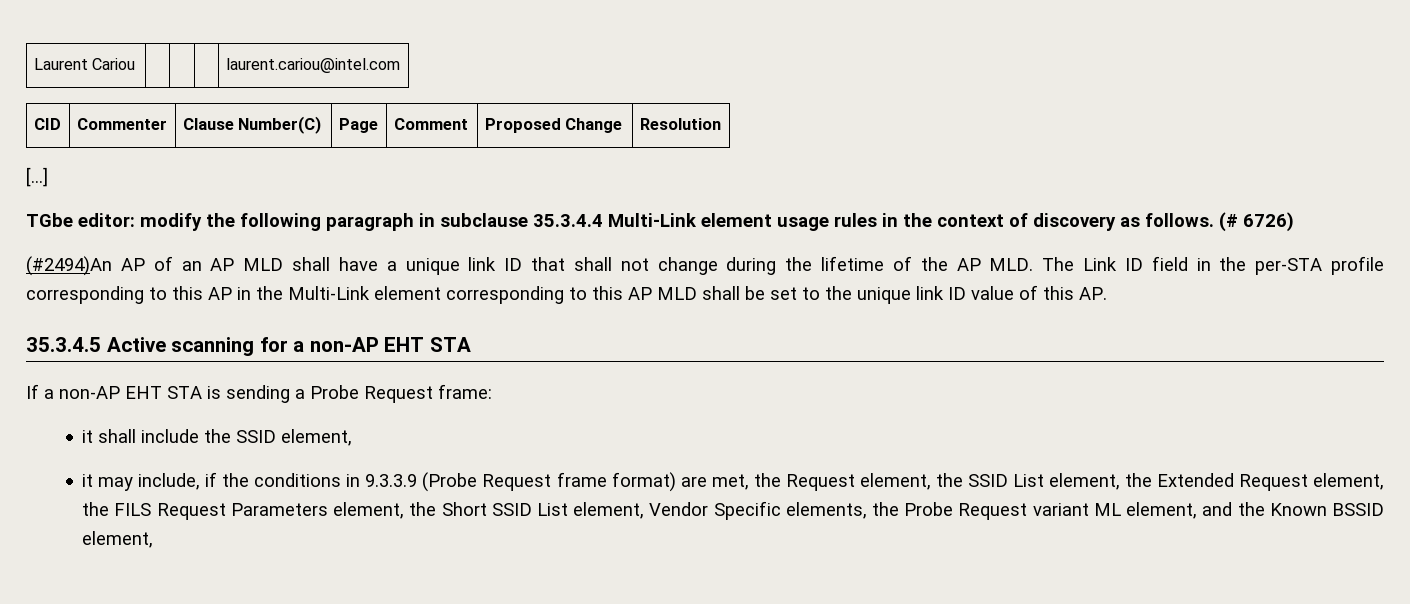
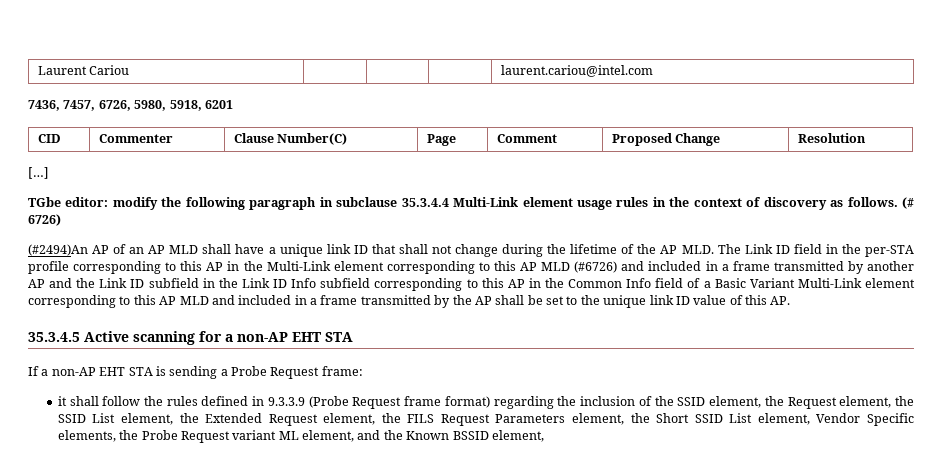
(400, 65) none -> [28,100,233,111] // 7436, 7457, 6726, 5980, 5918, 6201
(697, 293) none -> [574,261,915,274] [28,278,916,291] [28,295,492,308] (#6726) and included in a frame transmitted by another AP and the Link ID subfield in the Link ID Info subfield corresponding to this AP in the Common Info field of a Basic Variant Multi-Link element corresponding to this AP MLD and included in a frame transmitted by the AP
[141,429,353,446] [82,472,342,491] include the SSID element, // it may include, if the conditions -> [102,396,249,406] follow the rules defined
[680,474,749,490] are met, -> [493,396,762,409] regarding the inclusion of the SSID element,

